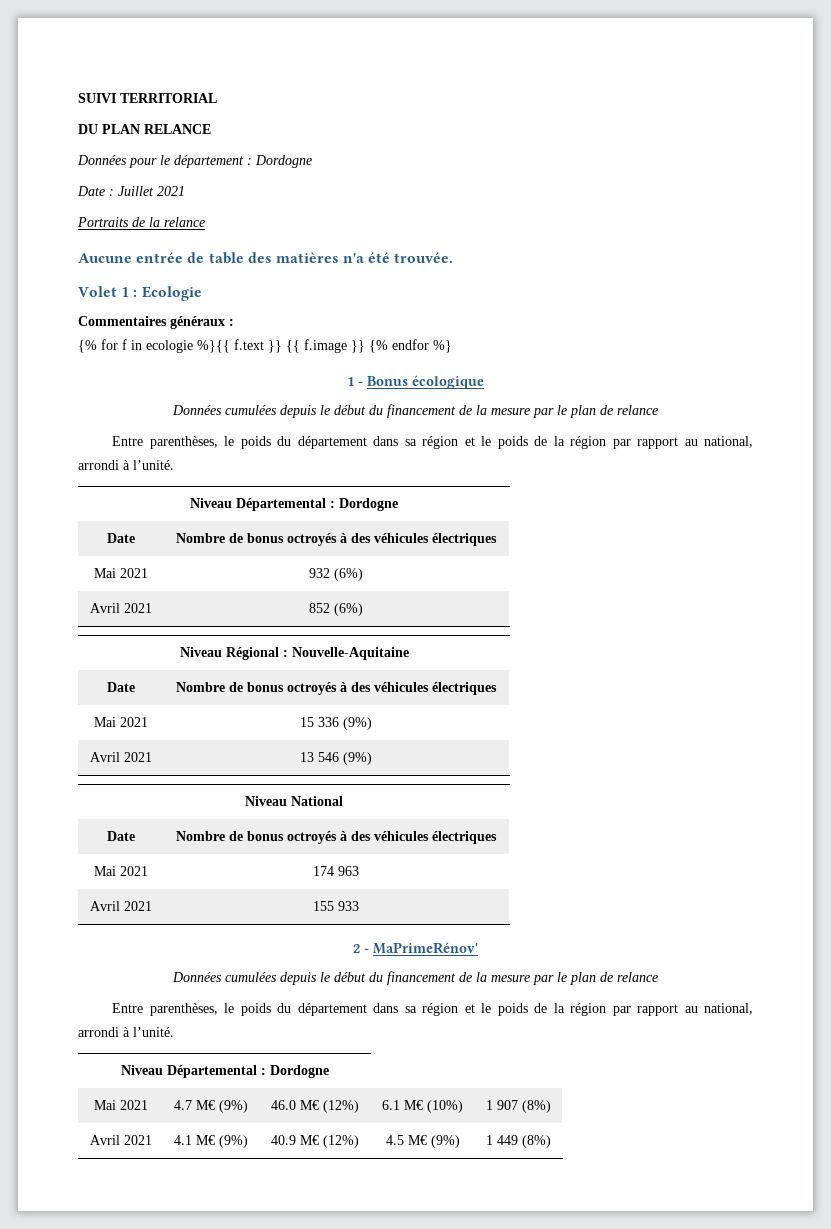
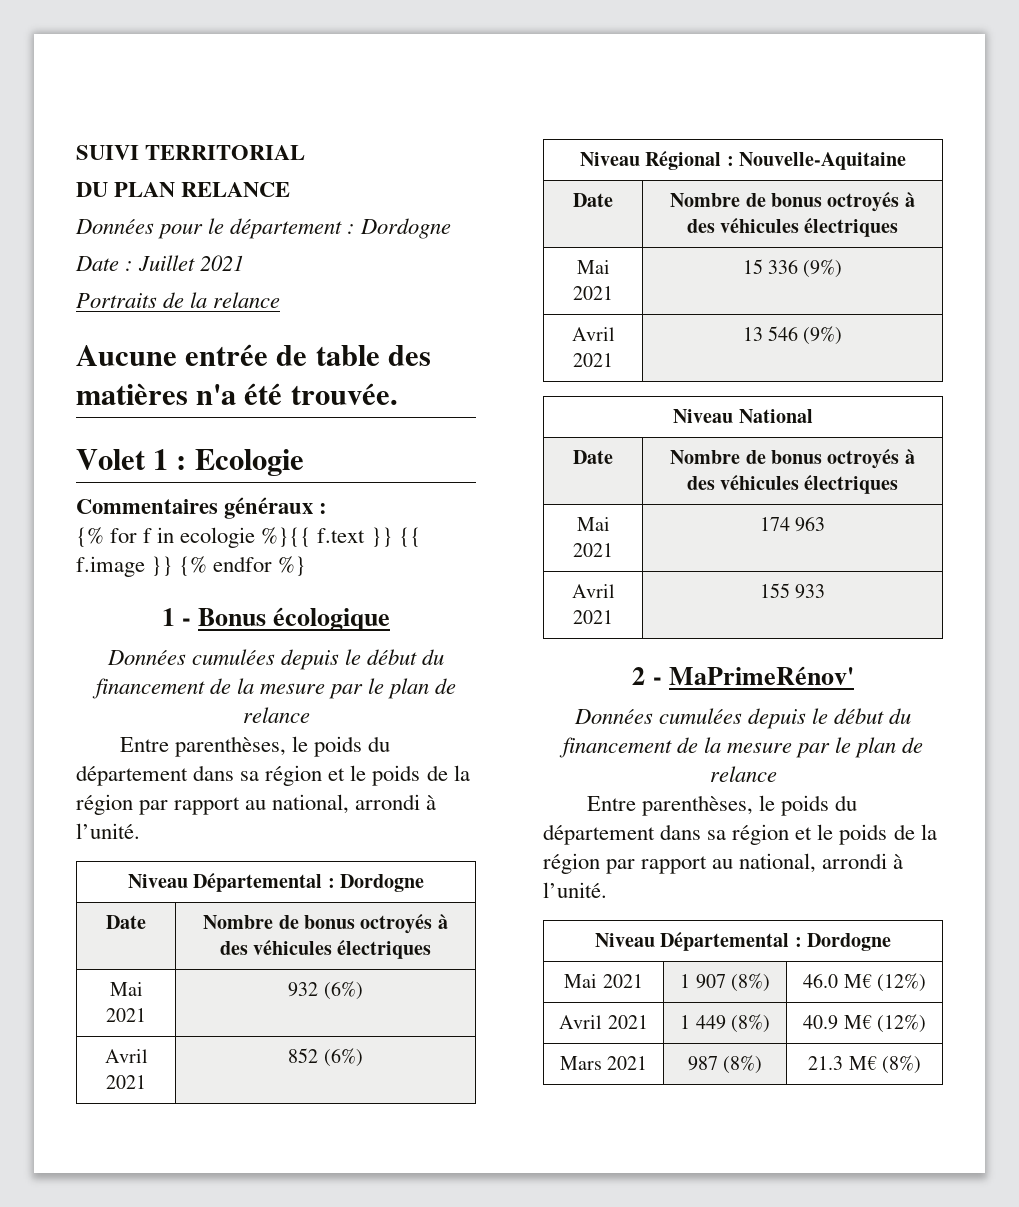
[174,1100,248,1113] 4.7 M€ (9%) -> [680,973,770,992] 1 907 (8%)
[382,1100,463,1113] [486,1100,551,1113] [89,1135,152,1145] [174,1135,248,1148] | 6.1 M€ (10%) | 1 907 (8%) // Avril 2021 | 4.1 M€ (9%) -> [559,1015,648,1029] [680,1014,770,1033] // Avril 2021 | 1 449 (8%)
[385,1135,460,1148] [486,1135,518,1145] | 4.5 M€ (9%) | 1 449 -> [559,1056,648,1070] [687,1055,763,1074] [808,1056,877,1070] // Mars 2021 | 987 (8%) | 21.3 M€

